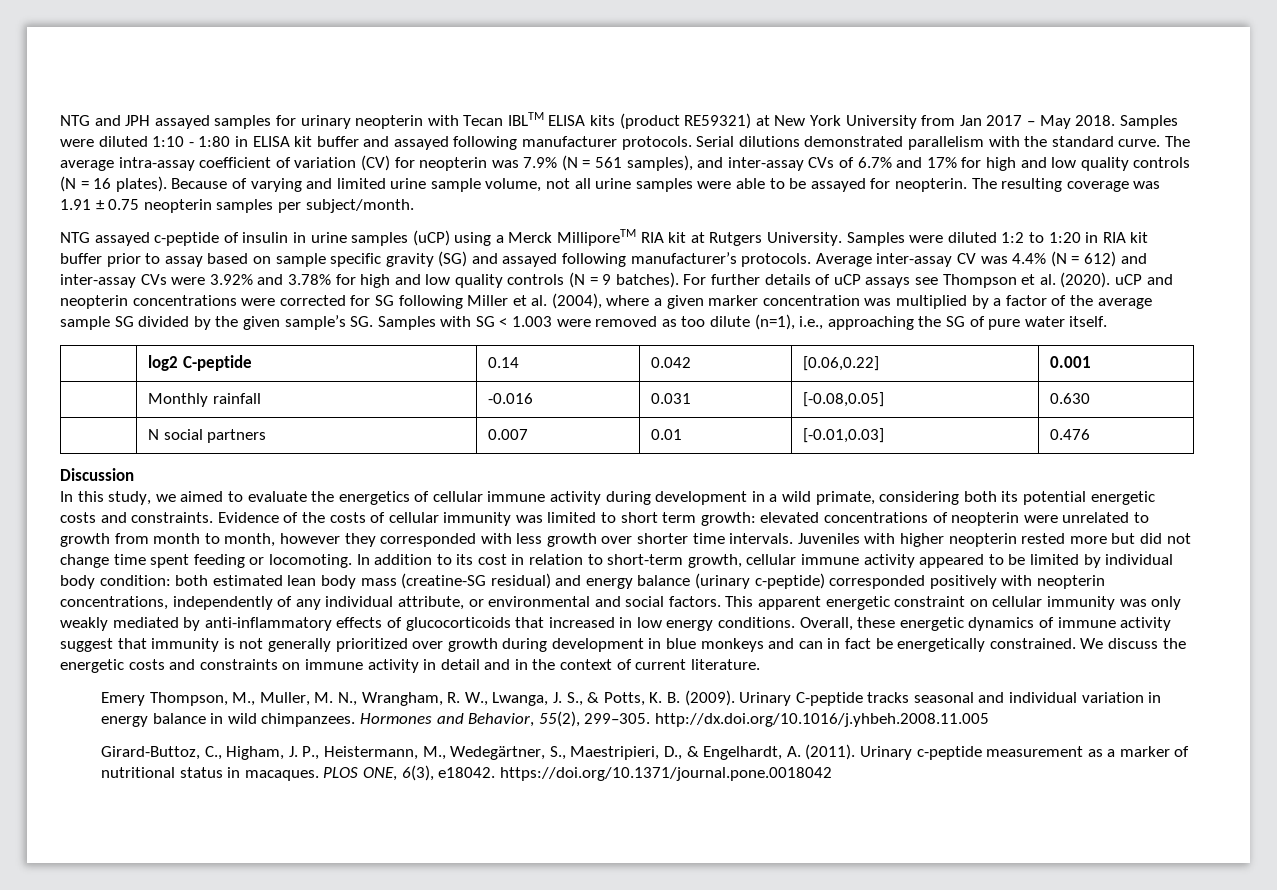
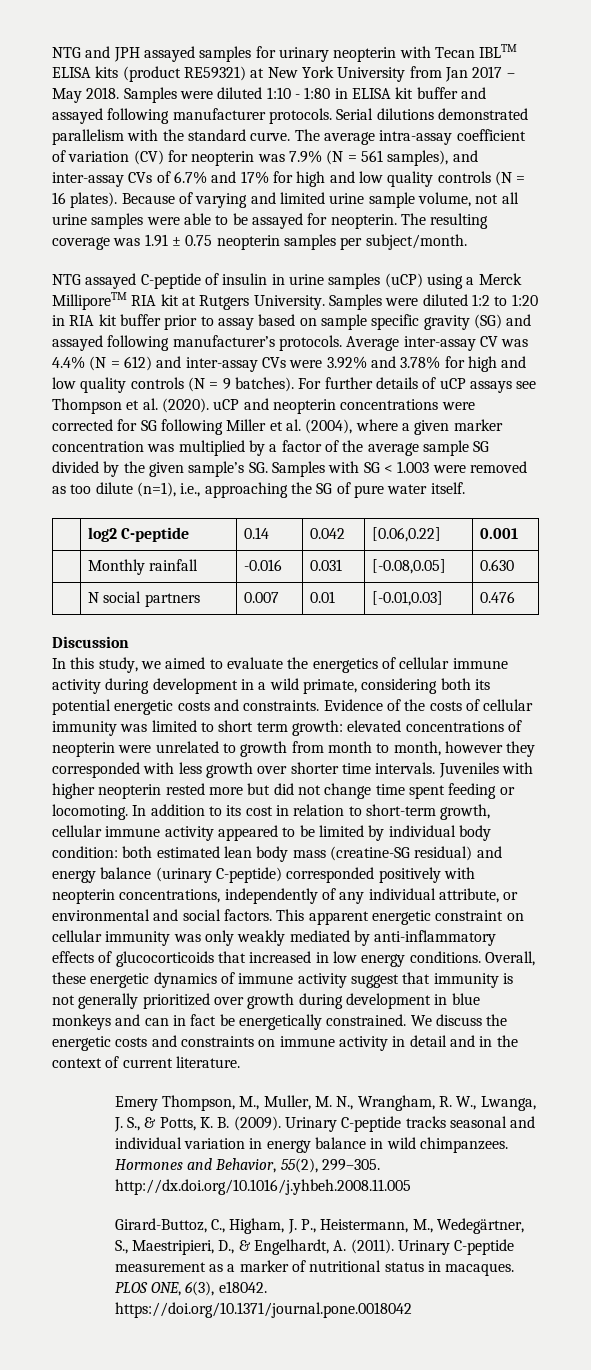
[154,232,220,246] c-peptide -> [140,273,201,289] C-peptide
[754,573,825,589] c-peptide) -> [215,867,282,883] C-peptide)
[916,746,982,760] c-peptide -> [454,1239,515,1255] C-peptide

